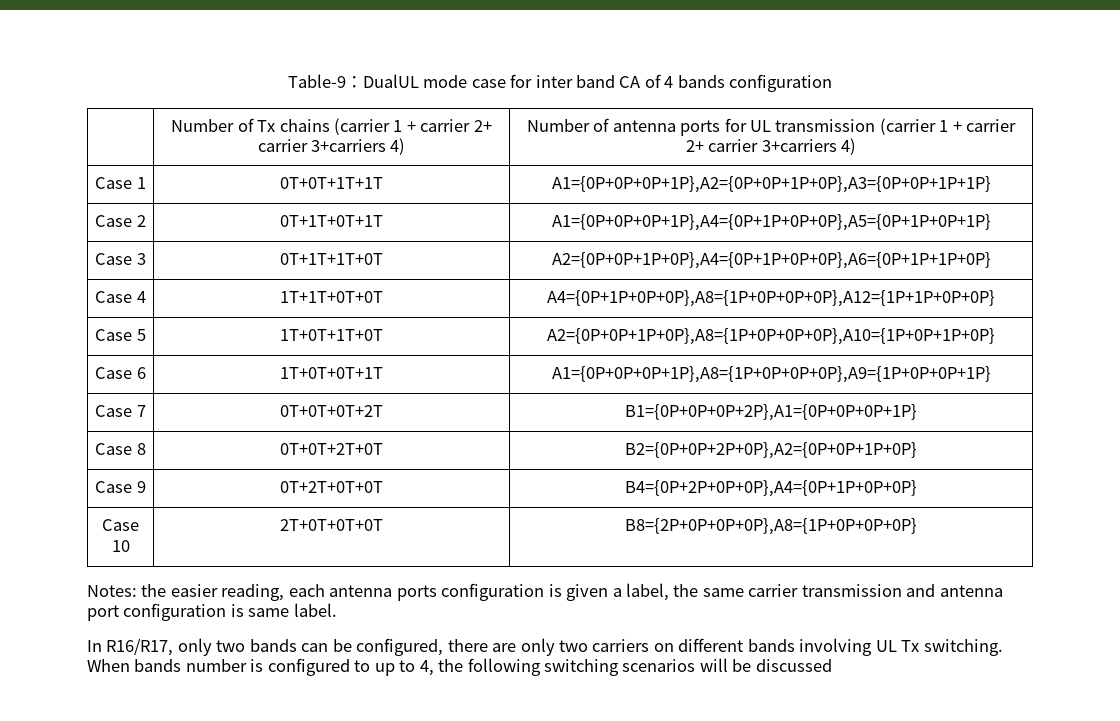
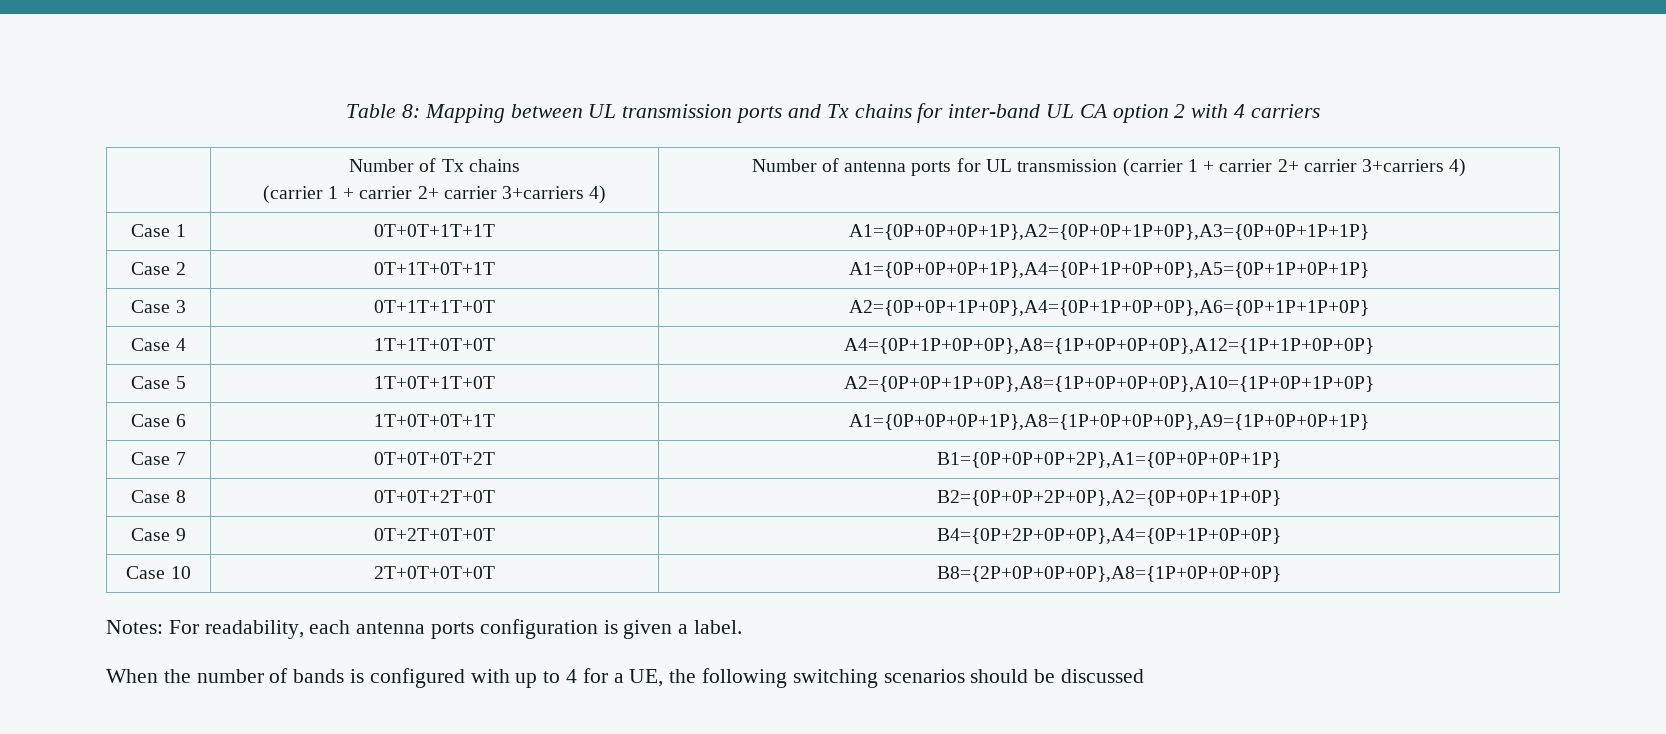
[287,74,833,92] Table-9：DualUL mode case for inter band CA of 4 bands configuration -> [346,103,1320,123] Table 8: Mapping between UL transmission ports and Tx chains for inter-band UL CA option 2 with 4 carriers
(330, 125) none -> (520, 165) //
[141,584,285,601] the easier reading, -> [168,620,304,639] For readability,
[626,583,1003,601] [87,603,337,621] [87,638,1003,656] [87,659,247,672] label, the same carrier transmission and antenna port configuration is same label. // In R16/R17, only two bands can be configured, there are only two carriers on different bands involving UL Tx switching. When bands number -> [694,620,743,634] [106,668,345,683] label. // When the number of bands
[354,660,371,672] to -> [470,669,510,683] with
[419,660,434,676] 4, -> [566,668,664,687] 4 for a UE,
[699,658,728,672] will -> [970,669,1029,683] should

